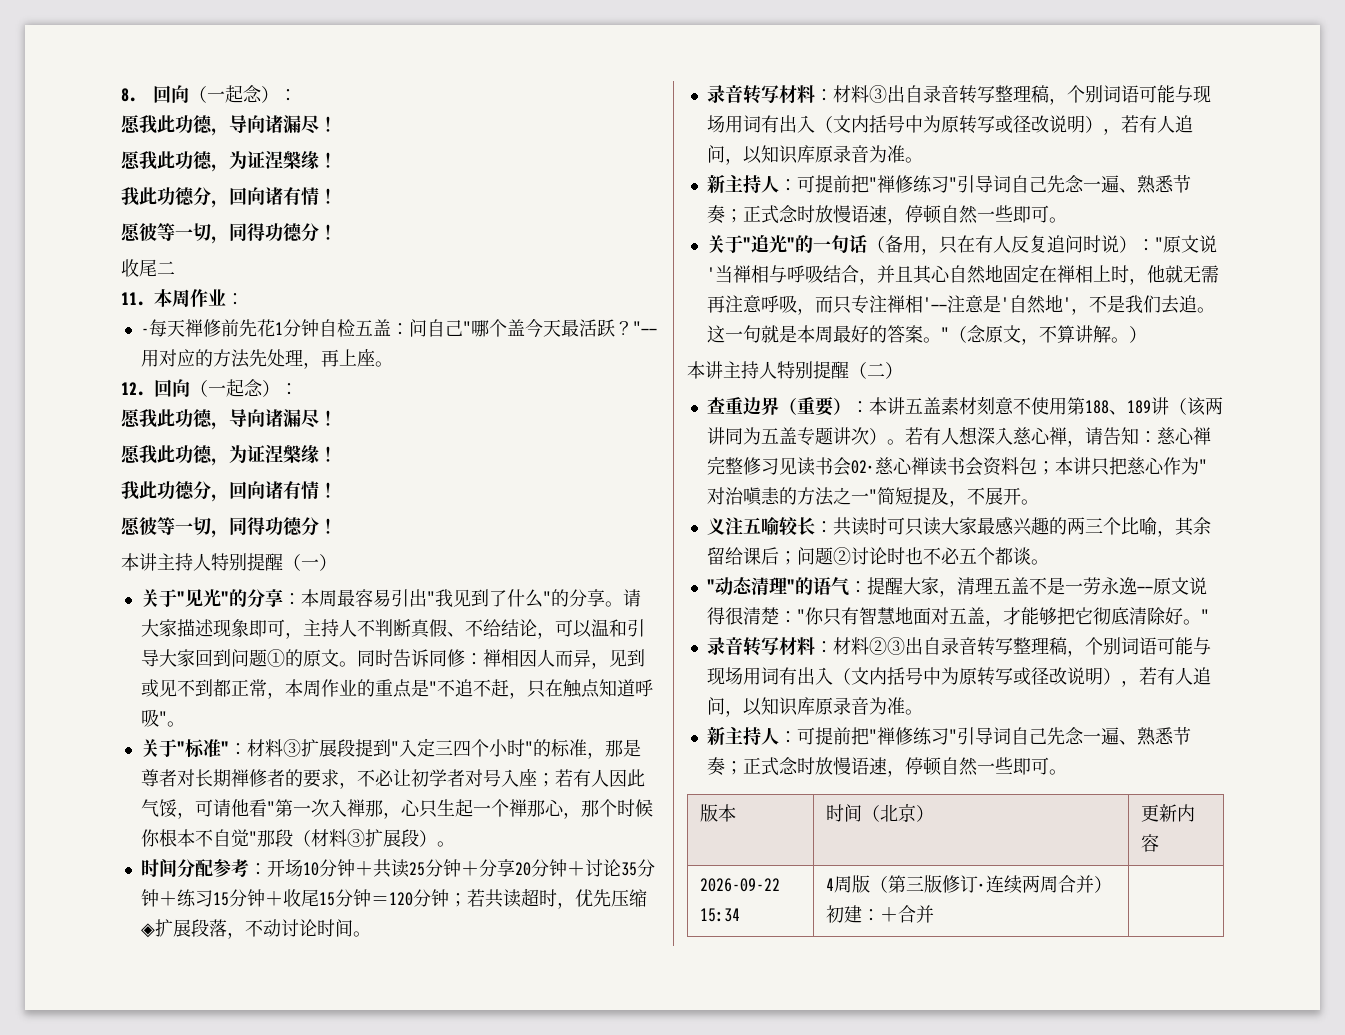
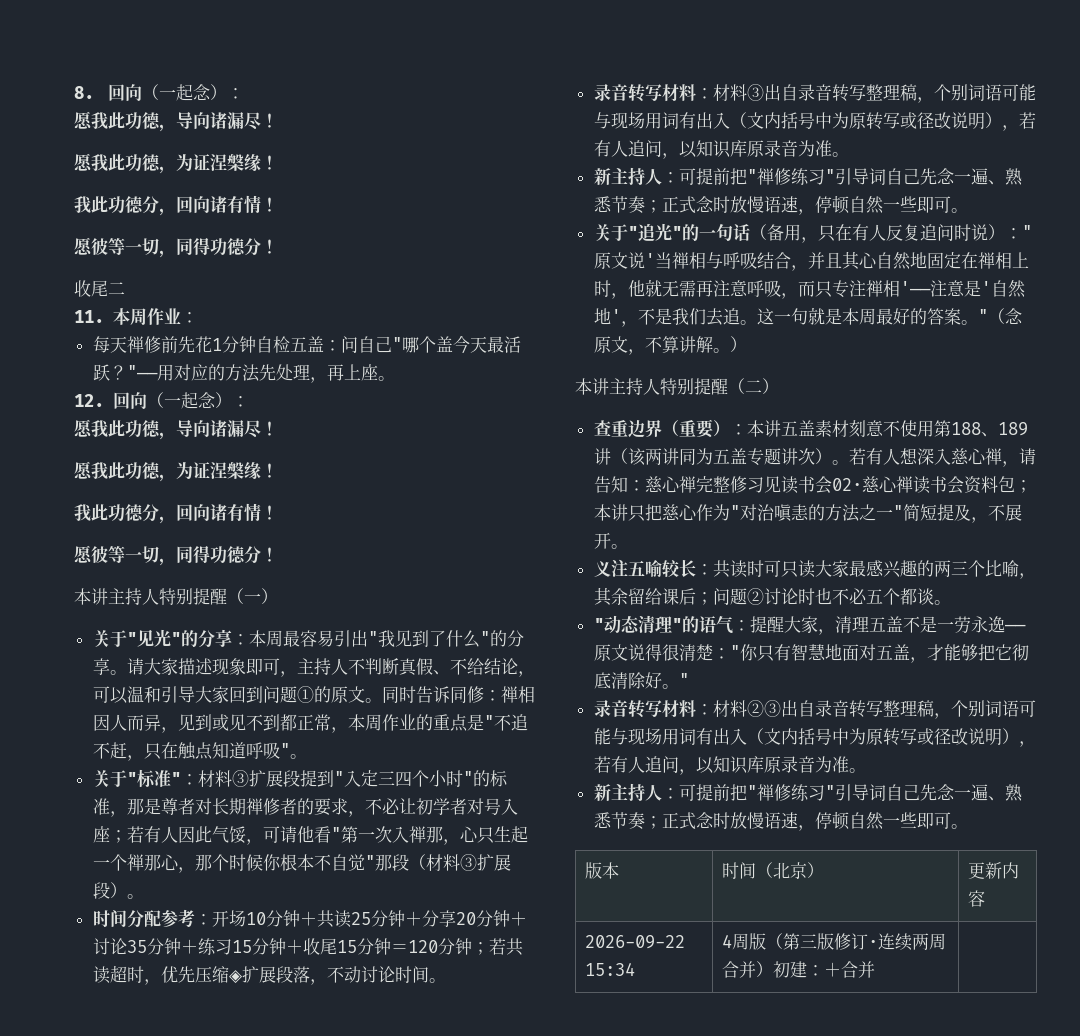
[140,328,149,335] - -> (198, 317) none

